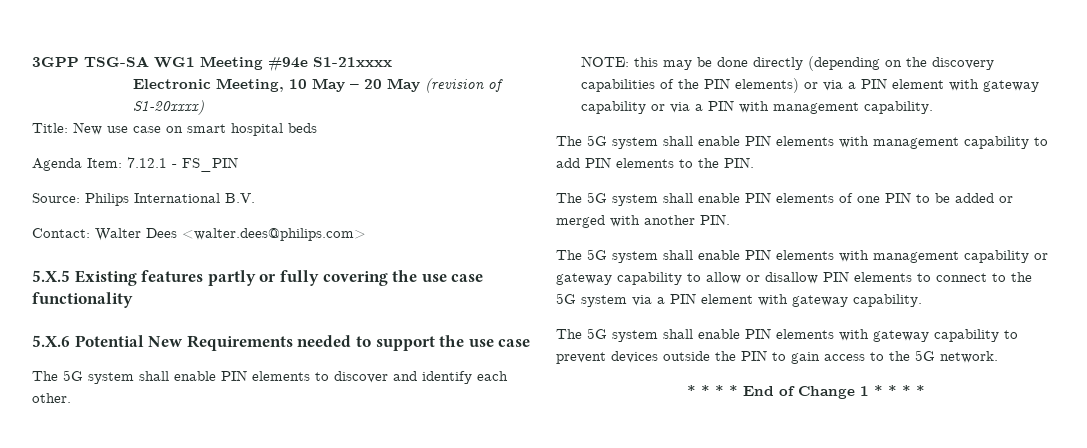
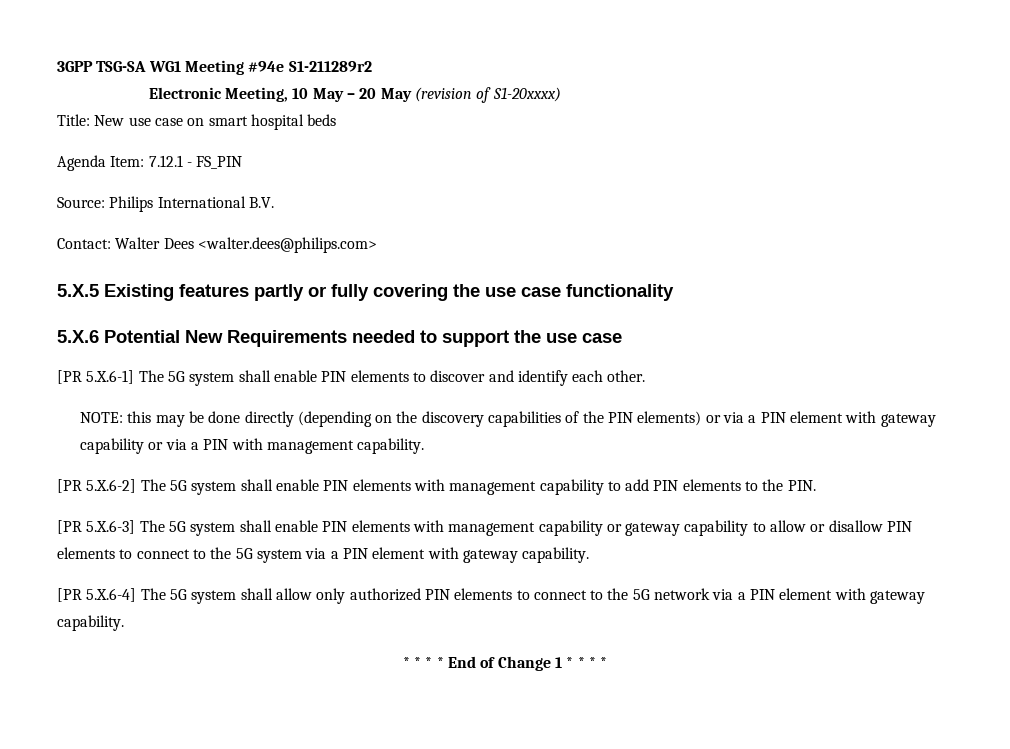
[313,57,392,67] S1-21xxxx -> [288,61,372,72] S1-211289r2
(531, 343) none -> [57,370,135,384] [PR 5.X.6-1]
(934, 107) none -> [57,479,137,493] [PR 5.X.6-2]
[556,192,1013,206] [556,214,730,228] The 5G system shall enable PIN elements of one PIN to be added or merged with another PIN. // -> [57,520,136,534] [PR 5.X.6-3]
[556,328,1018,342] [556,350,998,364] The 5G system shall enable PIN elements with gateway capability to prevent devices outside the PIN to gain access to the 5G network. -> [57,588,926,604] [57,615,124,631] [PR 5.X.6-4] The 5G system shall allow only authorized PIN elements to connect to the 5G network via a PIN element with gateway capability.

